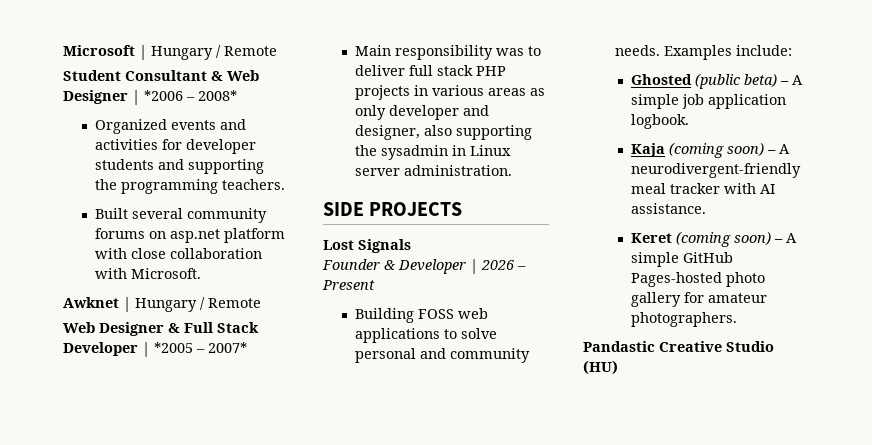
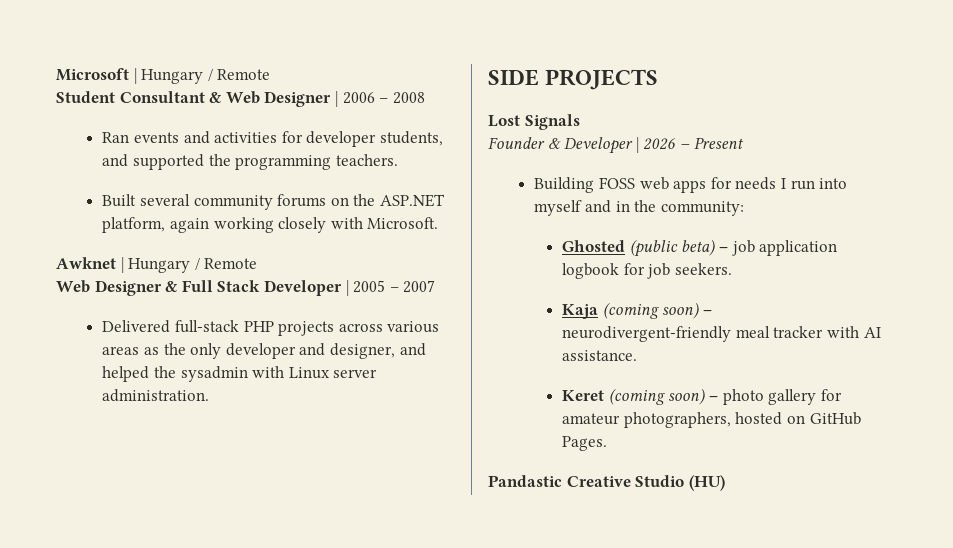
[144,90,237,101] [95,119,168,134] *2006 – 2008* // Organized -> [342,92,425,104] [102,132,130,143] 2006 – 2008 // Ran
[95,159,265,174] students and supporting -> [379,131,443,146] [102,154,205,170] students, and supported
[170,228,286,243] [95,248,263,259] asp.net platform with close collaboration -> [353,194,445,207] [102,217,327,233] the ASP.NET platform, again working closely
[154,342,247,353] [355,45,542,60] [355,65,474,76] *2005 – 2007* // Main responsibility was to deliver full stack -> [353,280,436,293] [102,320,240,333] 2005 – 2007 // Delivered full-stack
[414,85,429,96] in -> [338,323,383,332] across
(546, 92) none -> [163,343,186,355] the
[424,125,533,140] also supporting -> [399,343,426,356] [102,366,150,382] and helped
[452,145,467,156] in -> [252,366,285,378] with
[355,328,498,343] [355,348,531,363] [615,45,793,60] [631,73,804,89] [631,94,787,109] [631,114,690,129] applications to solve personal and community needs. Examples include: // Ghosted (public beta) – A simple job application logbook. -> [673,177,848,193] [534,200,744,216] [562,239,838,257] [562,263,732,279] apps for needs I run into myself and in the community: // Ghosted (public beta) – job application logbook for job seekers.
[779,144,791,154] A -> (712, 312) none
[786,233,798,243] [631,252,734,267] [631,272,766,287] [631,292,768,307] [631,312,738,327] A simple GitHub Pages-hosted photo gallery for amateur photographers. -> [722,389,842,405] [562,412,861,428] [562,436,608,451] photo gallery for amateur photographers, hosted on GitHub Pages.

